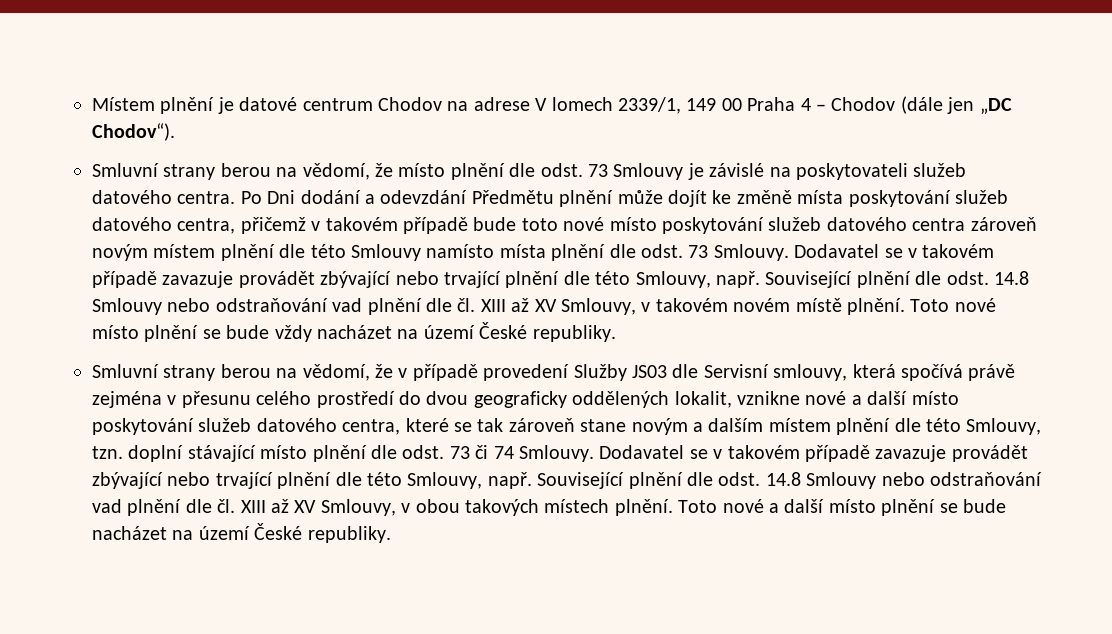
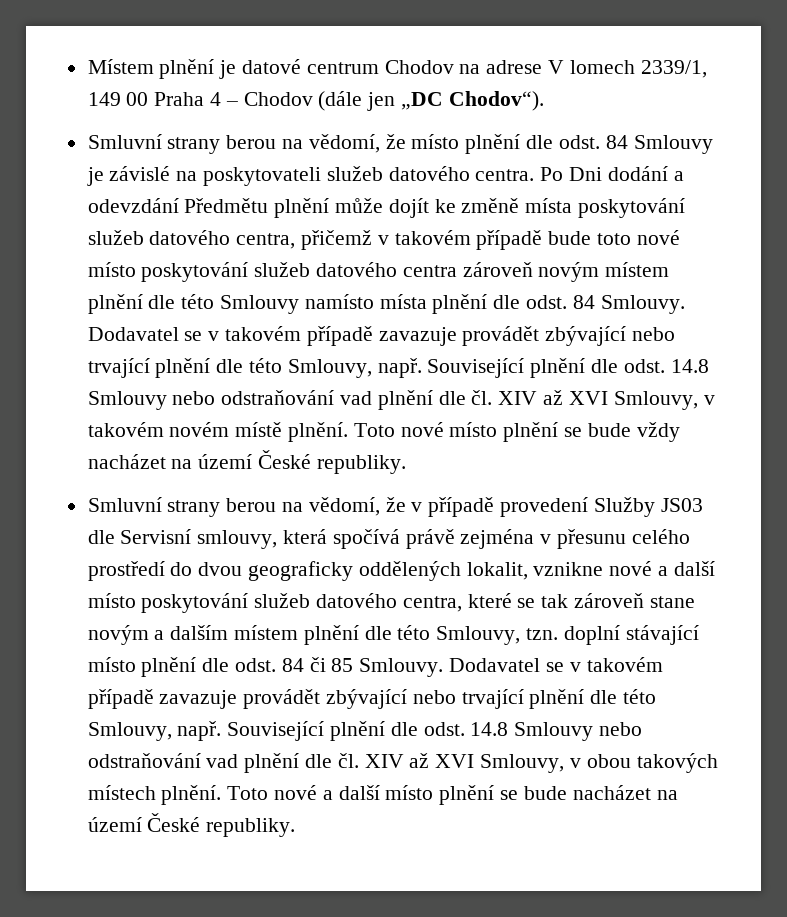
[587,164,608,177] 73 -> [605,135,628,149] 84
[688,245,709,258] 73 -> [572,295,595,309] 84
[480,298,557,312] XIII až XV -> [498,390,608,405] XIV až XVI
[449,445,514,459] 73 či 74 -> [281,657,354,672] 84 či 85
[240,499,317,513] XIII až XV -> [364,753,475,768] XIV až XVI

